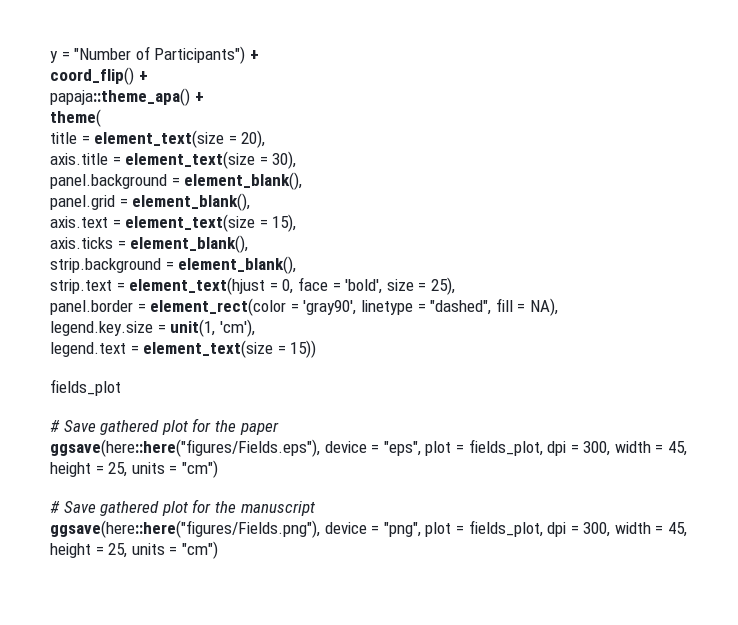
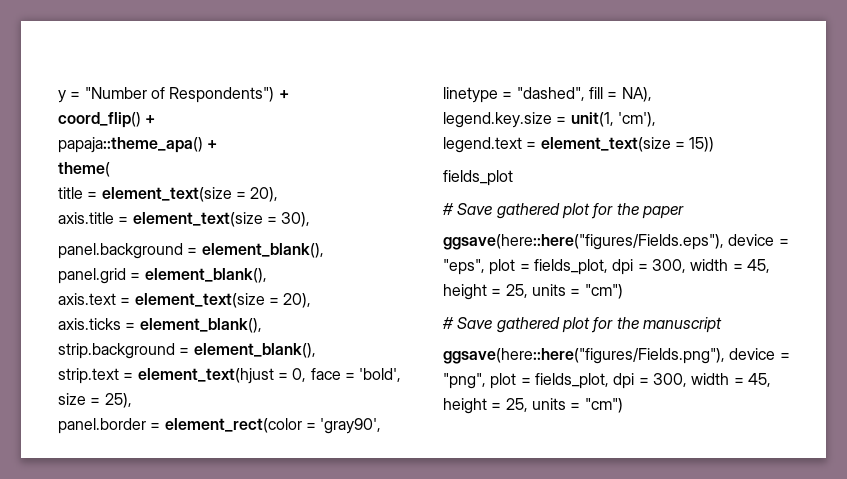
[154,46,246,64] Participants") -> [169,87,275,103] Respondents")
[272,214,297,232] 15), -> [283,293,312,308] 20),

